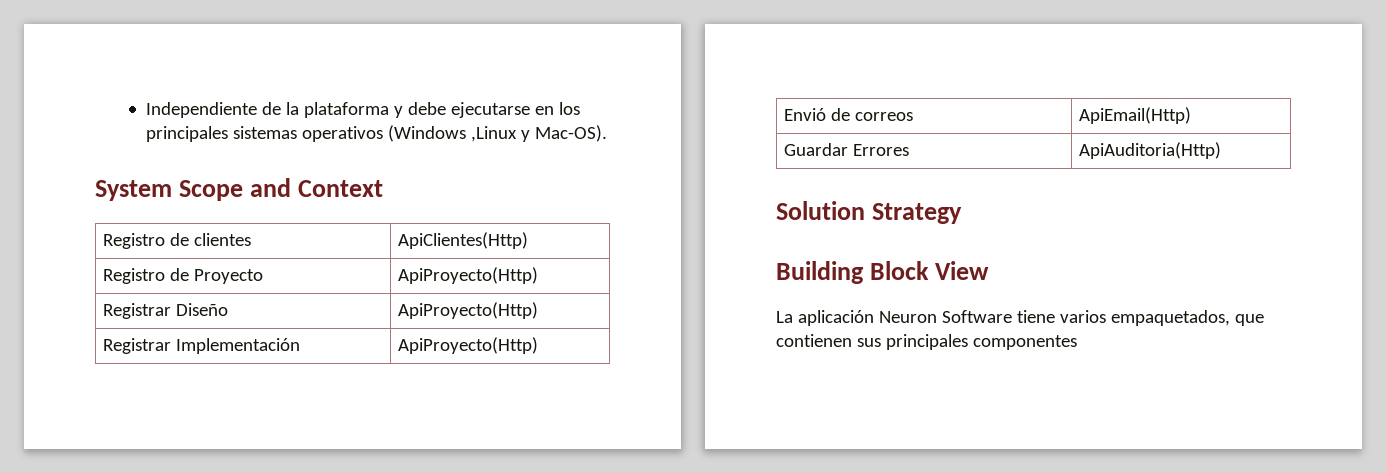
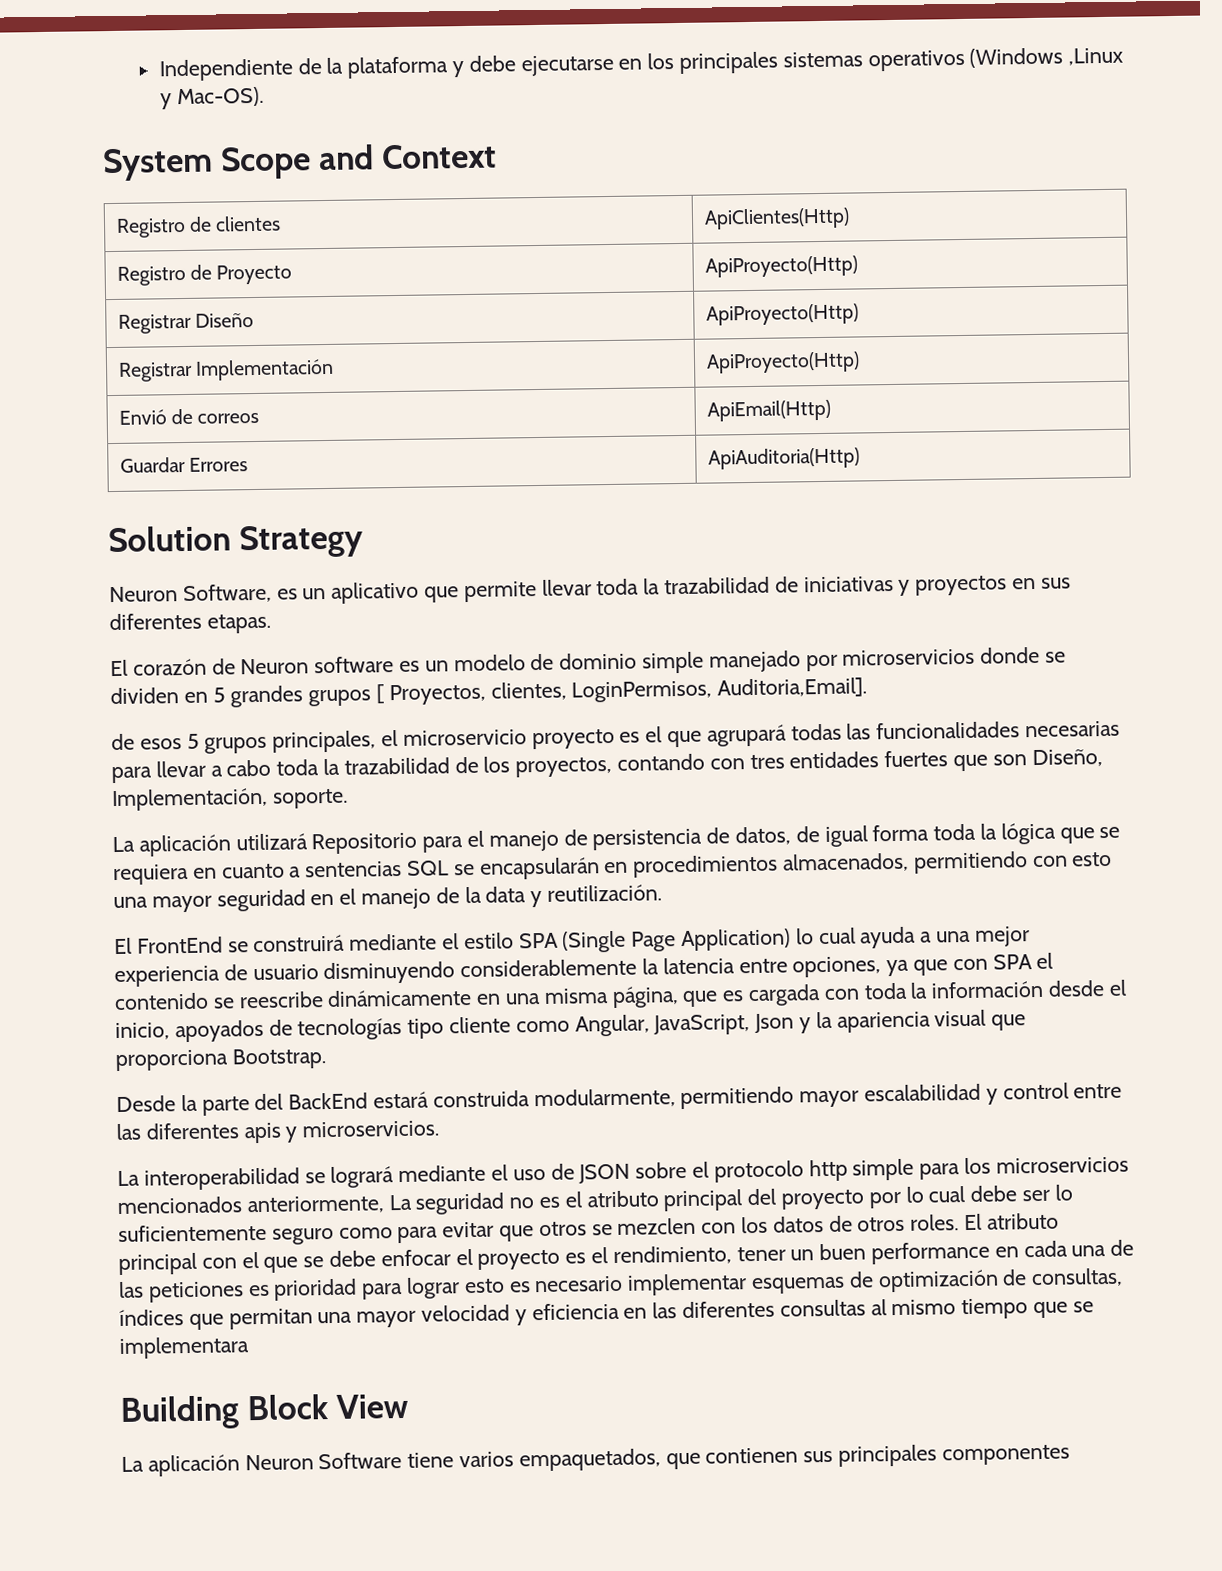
(963, 213) none -> [109,575,1071,604] [109,612,271,634] [110,646,1067,677] [110,677,868,708] [111,720,1121,754] [111,749,1103,784] [112,787,348,812] [112,822,1121,857] [113,851,1113,886] [113,884,663,913] [114,926,1030,955] [114,952,1054,988] [114,979,1127,1011] [115,1009,1027,1043] [115,1048,326,1072] [116,1082,1123,1116] [116,1120,440,1144] [117,1156,1129,1191] [117,1184,1073,1215] [118,1212,1059,1245] [118,1239,1135,1276] [118,1267,1124,1303] [119,1298,1094,1331] [119,1336,250,1359] // Neuron Software, es un aplicativo que permite llevar toda la trazabilidad de iniciativas y proyectos en sus diferentes etapas. // El corazón de Neuron software es un modelo de dominio simple manejado por microservicios donde se dividen en 5 grandes grupos [ Proyectos, clientes, LoginPermisos, Auditoria,Email]. // de esos 5 grupos principales, el microservicio proyecto es el que agrupará todas las funcionalidades necesarias para llevar a cabo toda la trazabilidad de los proyectos, contando con tres entidades fuertes que son Diseño, Implementación, soporte. // La aplicación utilizará Repositorio para el manejo de persistencia de datos, de igual forma toda la lógica que se requiera en cuanto a sentencias SQL se encapsularán en procedimientos almacenados, permitiendo con esto una mayor seguridad en el manejo de la data y reutilización. // El FrontEnd se construirá mediante el estilo SPA (Single Page Application) lo cual ayuda a una mejor experiencia de usuario disminuyendo considerablemente la latencia entre opciones, ya que con SPA el contenido se reescribe dinámicamente en una misma página, que es cargada con toda la información desde el inicio, apoyados de tecnologías tipo cliente como Angular, JavaScript, Json y la apariencia visual que proporciona Bootstrap. // Desde la parte del BackEnd estará construida modularmente, permitiendo mayor escalabilidad y control entre las diferentes apis y microservicios. // La interoperabilidad se logrará mediante el uso de JSON sobre el protocolo http simple para los microservicios mencionados anteriormente, La seguridad no es el atributo principal del proyecto por lo cual debe ser lo suficientemente seguro como para evitar que otros se mezclen con los datos de otros roles. El atributo principal con el que se debe enfocar el proyecto es el rendimiento, tener un buen performance en cada una de las peticiones es prioridad para lograr esto es necesario implementar esquemas de optimización de consultas, índices que permitan una mayor velocidad y eficiencia en las diferentes consultas al mismo tiempo que se implementara

